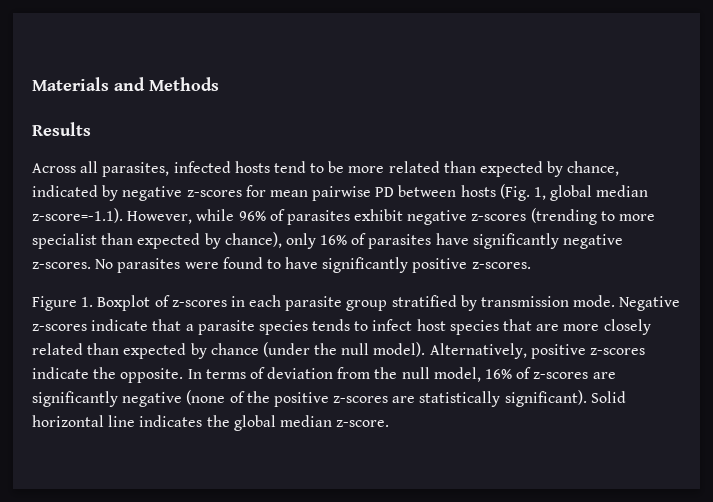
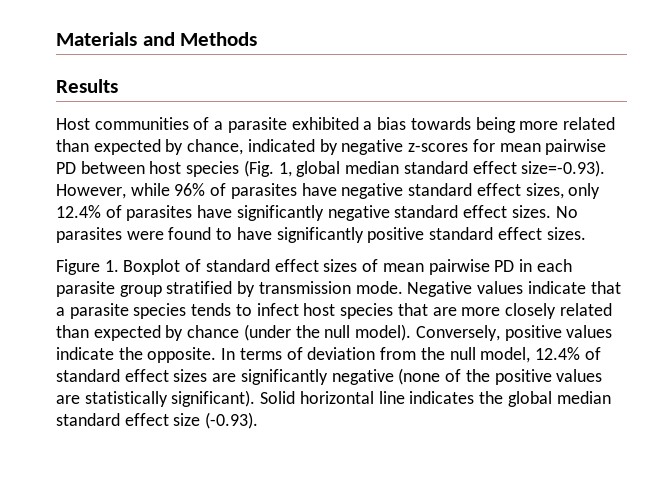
[32,161,345,177] Across all parasites, infected hosts tend to be -> [56,117,516,133] Host communities of a parasite exhibited a bias towards being
[460,185,496,197] hosts -> [149,161,240,177] host species
[32,208,123,223] z-score=-1.1). -> [403,160,606,177] standard effect size=-0.93).
[354,208,656,225] [32,232,348,249] exhibit negative z-scores (trending to more specialist than expected by chance), only 16% -> [301,183,601,199] [56,205,101,218] have negative standard effect sizes, only 12.4%
[32,262,91,269] z-scores. -> [394,205,551,218] standard effect sizes.
[471,262,531,269] z-scores. -> [429,227,586,240] standard effect sizes.
[171,300,227,307] z-scores -> [205,259,515,275] standard effect sizes of mean pairwise PD
[32,324,87,331] z-scores -> [477,281,524,294] values
[429,343,646,359] Alternatively, positive z-scores -> [415,325,613,341] Conversely, positive values
[485,367,589,379] 16% of z-scores -> [534,347,601,360] [56,369,208,382] 12.4% of standard effect sizes
[333,396,389,403] z-scores -> [556,369,603,382] values
[336,420,390,427] z-score. -> [56,412,259,429] standard effect size (-0.93).

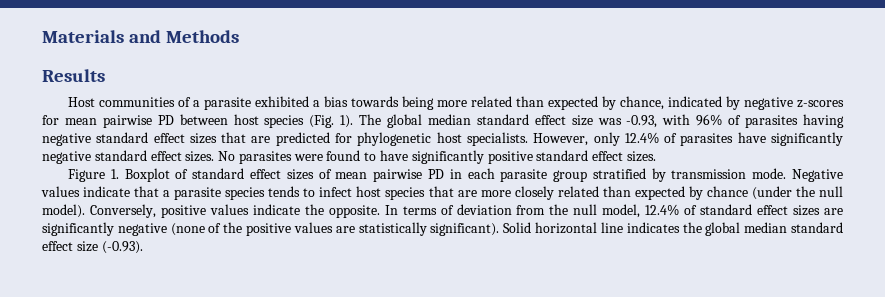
[278,160,606,177] [56,183,170,199] 1, global median standard effect size=-0.93). However, while -> [340,114,691,128] 1). The global median standard effect size was -0.93, with
[301,183,564,199] have negative standard effect sizes, -> [803,114,845,128] [42,132,589,146] having negative standard effect sizes that are predicted for phylogenetic host specialists. However,

